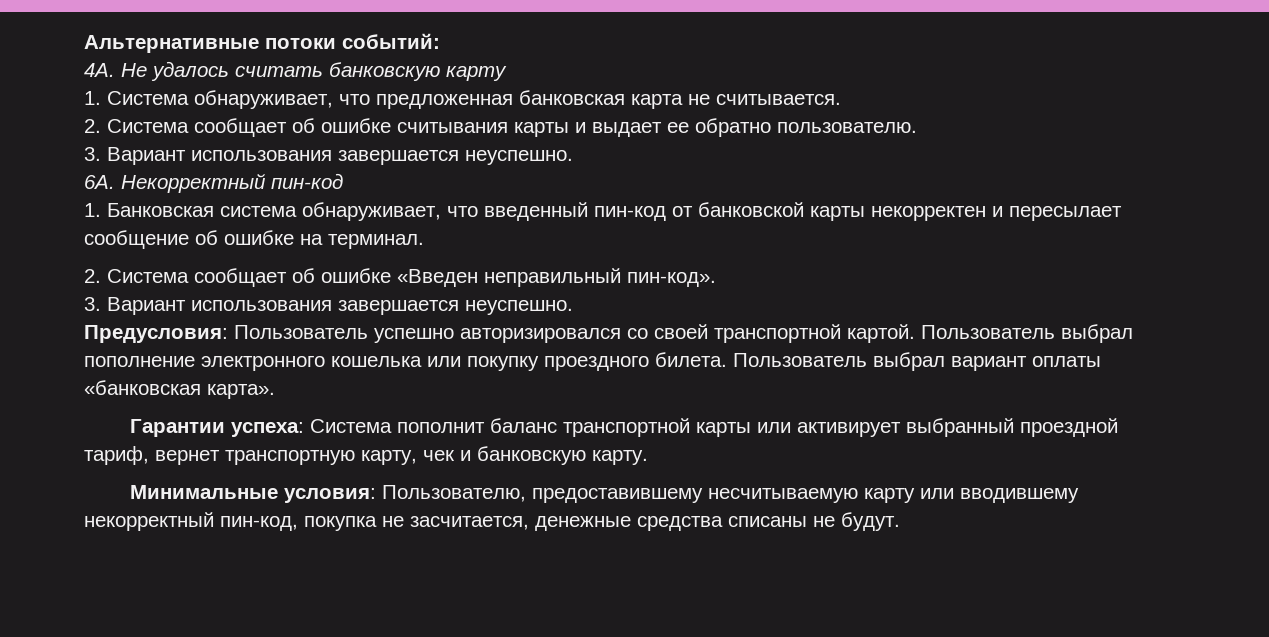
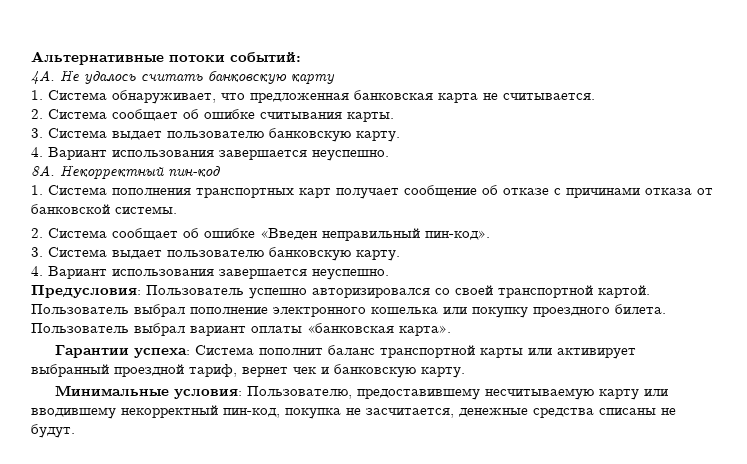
[514,118,917,137] [84,147,573,165] [84,175,115,189] карты и выдает ее обратно пользователю. // 3. Вариант использования завершается неуспешно. // 6А. -> [347,112,394,122] [31,128,400,142] [31,147,389,161] [31,165,55,177] карты. // 3. Система выдает пользователю банковскую карту. // 4. Вариант использования завершается неуспешно. // 8А.
[107,202,1122,221] [84,230,424,249] Банковская система обнаруживает, что введенный пин-код от банковской карты некорректен и пересылает сообщение об ошибке на терминал. -> [48,185,713,199] [31,204,177,214] Система пополнения транспортных карт получает сообщение об отказе с причинами отказа от банковской системы.
(101, 304) none -> [48,247,400,261] [31,266,43,276] Система выдает пользователю банковскую карту. // 4.
[225,450,417,465] транспортную карту, -> (288, 372) none

